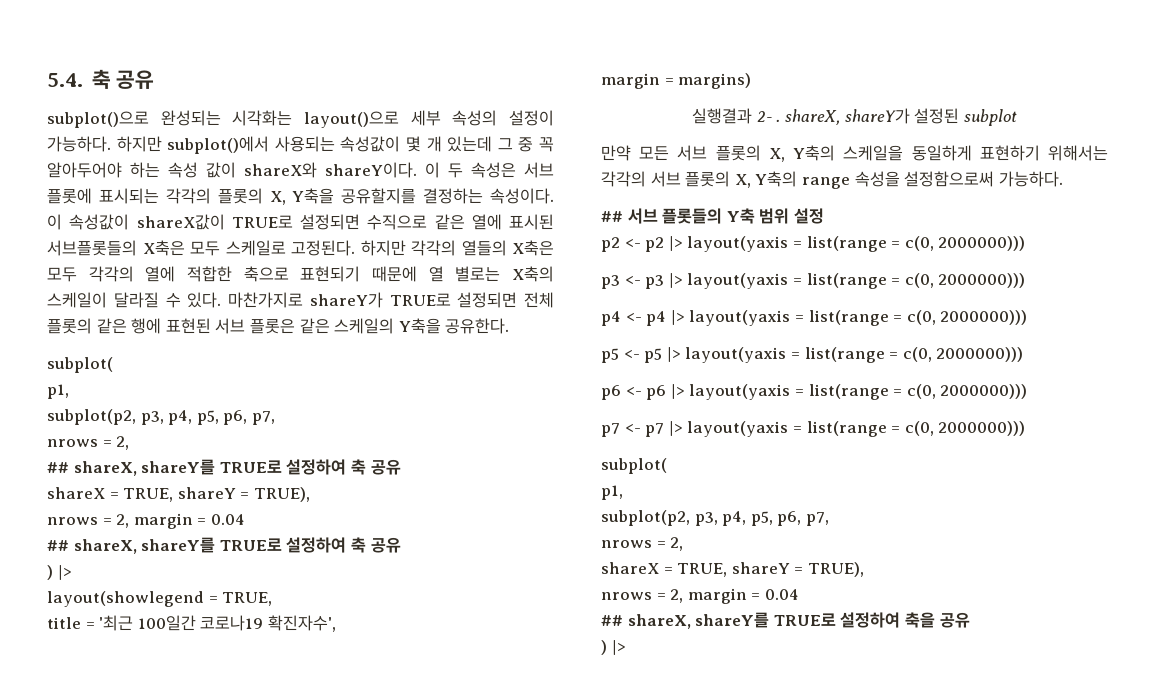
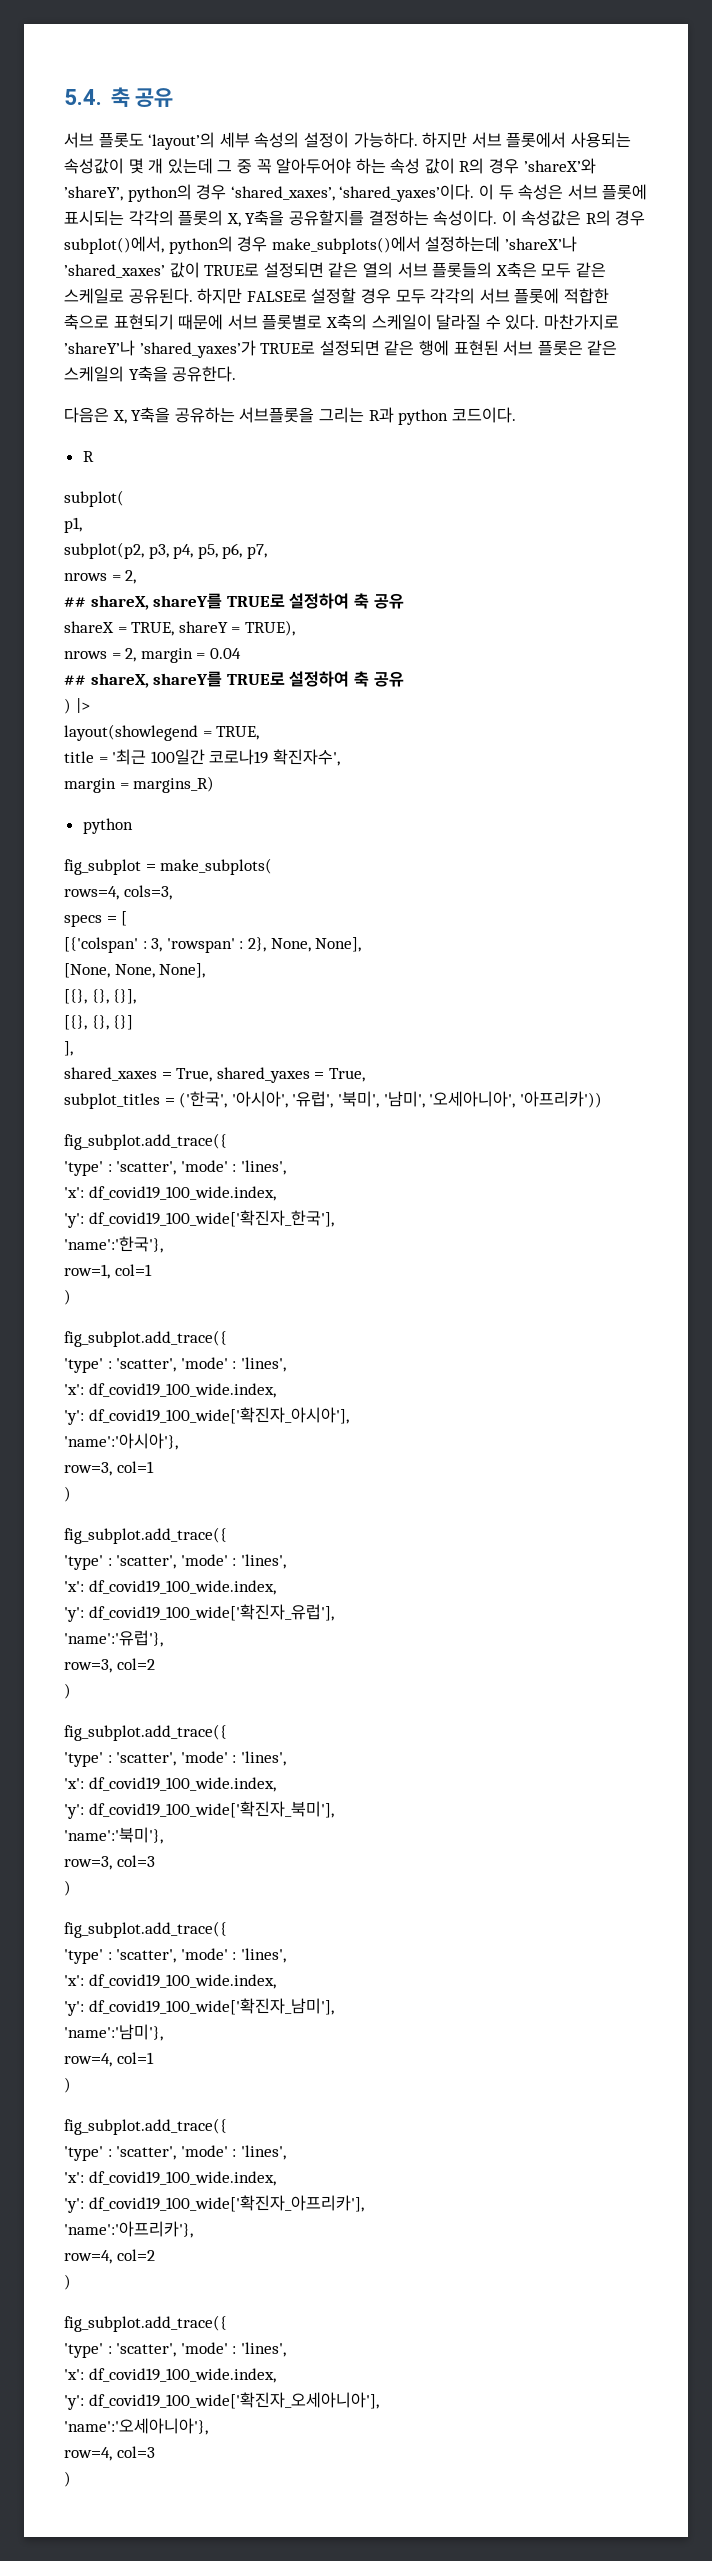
[47,110,399,128] subplot()으로 완성되는 시각화는 layout()으로 -> [64,132,216,150] 서브 플롯도 ‘layout’의
[167,136,270,154] subplot()에서 -> [471,132,567,148] 서브 플롯에서
[244,162,417,178] shareX와 shareY이다. -> [459,158,596,174] [64,184,475,202] R의 경우 ’shareX’와 ’shareY’, python의 경우 ‘shared_xaxes’, ‘shared_yaxes’이다.
[69,214,554,230] [47,240,554,256] [47,266,176,282] 속성값이 shareX값이 TRUE로 설정되면 수직으로 같은 열에 표시된 서브플롯들의 X축은 모두 스케일로 고정된다. 하지만 각각의 열들의 X축은 모두 각각의 열에 -> [521,210,646,226] [64,236,577,254] [64,262,606,278] [64,288,560,304] 속성값은 R의 경우 subplot()에서, python의 경우 make_subplots()에서 설정하는데 ’shareX’나 ’shared_xaxes’ 값이 TRUE로 설정되면 같은 열의 서브 플롯들의 X축은 모두 같은 스케일로 공유된다. 하지만 FALSE로 설정할 경우 모두 각각의 서브 플롯에
[428,266,501,282] 열 별로는 -> [227,314,323,330] 서브 플롯별로
[309,292,554,308] [47,318,92,334] shareY가 TRUE로 설정되면 전체 플롯의 -> [64,340,380,358] ’shareY’나 ’shared_yaxes’가 TRUE로 설정되면
(510, 326) none -> [64,407,516,425] [82,451,94,462] // 다음은 X, Y축을 공유하는 서브플롯을 그리는 R과 python 코드이다. // R
[678,73,752,89] [692,108,1017,126] [601,145,1108,162] [601,171,1063,189] [601,208,824,224] [601,236,1026,252] [601,273,1026,289] [601,310,1028,326] [601,347,1024,363] [601,384,1028,400] [601,421,1026,437] [601,458,667,474] [601,485,623,500] [601,510,829,526] [601,537,684,551] [601,562,864,577] [601,588,799,604] [601,612,970,629] [601,640,626,655] margins) // 실행결과 2- . shareX, shareY가 설정된 subplot // 만약 모든 서브 플롯의 X, Y축의 스케일을 동일하게 표현하기 위해서는 각각의 서브 플롯의 X, Y축의 range 속성을 설정함으로써 가능하다. // ## 서브 플롯들의 Y축 범위 설정 // p2 <- p2 |> layout(yaxis = list(range = c(0, 2000000))) // p3 <- p3 |> layout(yaxis = list(range = c(0, 2000000))) // p4 <- p4 |> layout(yaxis = list(range = c(0, 2000000))) // p5 <- p5 |> layout(yaxis = list(range = c(0, 2000000))) // p6 <- p6 |> layout(yaxis = list(range = c(0, 2000000))) // p7 <- p7 |> layout(yaxis = list(range = c(0, 2000000))) // subplot( // p1, // subplot(p2, p3, p4, p5, p6, p7, // nrows = 2, // shareX = TRUE, shareY = TRUE), // nrows = 2, margin = 0.04 // ## shareX, shareY를 TRUE로 설정하여 축을 공유 // ) |> -> [133,776,215,793] [82,818,133,834] [64,858,273,875] [64,885,172,900] [64,911,128,927] [64,937,362,953] [64,963,206,978] [64,989,137,1004] [64,1015,134,1030] [64,1041,73,1056] [64,1067,365,1083] [64,1091,602,1109] [64,1133,227,1150] [64,1160,286,1176] [64,1186,276,1201] [64,1210,334,1228] [64,1236,163,1253] [64,1264,152,1279] [64,1289,71,1305] [64,1330,227,1347] [64,1357,286,1373] [64,1383,276,1398] [64,1407,349,1425] [64,1433,178,1450] [64,1461,154,1476] [64,1486,71,1502] [64,1527,227,1544] [64,1554,286,1570] [64,1580,276,1595] [64,1604,334,1622] [64,1630,163,1647] [64,1658,155,1673] [64,1683,71,1699] [64,1724,227,1741] [64,1751,286,1767] [64,1777,276,1792] [64,1801,334,1819] [64,1827,163,1844] [64,1855,155,1870] [64,1880,71,1896] [64,1921,227,1938] [64,1948,286,1964] [64,1974,276,1989] [64,1998,334,2016] [64,2024,163,2041] [64,2052,154,2067] [64,2077,71,2093] [64,2118,227,2135] [64,2145,286,2161] [64,2171,276,2186] [64,2195,364,2213] [64,2221,193,2238] [64,2249,155,2264] [64,2274,71,2290] [64,2315,227,2332] [64,2342,286,2358] [64,2368,276,2383] [64,2392,379,2410] [64,2418,208,2435] [64,2446,155,2461] [64,2471,71,2487] margins_R) // python // fig_subplot = make_subplots( // rows=4, cols=3, // specs = [ // [{'colspan' : 3, 'rowspan' : 2}, None, None], // [None, None, None], // [{}, {}, {}], // [{}, {}, {}] // ], // shared_xaxes = True, shared_yaxes = True, // subplot_titles = ('한국', '아시아', '유럽', '북미', '남미', '오세아니아', '아프리카')) // fig_subplot.add_trace({ // 'type' : 'scatter', 'mode' : 'lines', // 'x': df_covid19_100_wide.index, // 'y': df_covid19_100_wide['확진자_한국'], // 'name':'한국'}, // row=1, col=1 // ) // fig_subplot.add_trace({ // 'type' : 'scatter', 'mode' : 'lines', // 'x': df_covid19_100_wide.index, // 'y': df_covid19_100_wide['확진자_아시아'], // 'name':'아시아'}, // row=3, col=1 // ) // fig_subplot.add_trace({ // 'type' : 'scatter', 'mode' : 'lines', // 'x': df_covid19_100_wide.index, // 'y': df_covid19_100_wide['확진자_유럽'], // 'name':'유럽'}, // row=3, col=2 // ) // fig_subplot.add_trace({ // 'type' : 'scatter', 'mode' : 'lines', // 'x': df_covid19_100_wide.index, // 'y': df_covid19_100_wide['확진자_북미'], // 'name':'북미'}, // row=3, col=3 // ) // fig_subplot.add_trace({ // 'type' : 'scatter', 'mode' : 'lines', // 'x': df_covid19_100_wide.index, // 'y': df_covid19_100_wide['확진자_남미'], // 'name':'남미'}, // row=4, col=1 // ) // fig_subplot.add_trace({ // 'type' : 'scatter', 'mode' : 'lines', // 'x': df_covid19_100_wide.index, // 'y': df_covid19_100_wide['확진자_아프리카'], // 'name':'아프리카'}, // row=4, col=2 // ) // fig_subplot.add_trace({ // 'type' : 'scatter', 'mode' : 'lines', // 'x': df_covid19_100_wide.index, // 'y': df_covid19_100_wide['확진자_오세아니아'], // 'name':'오세아니아'}, // row=4, col=3 // )

